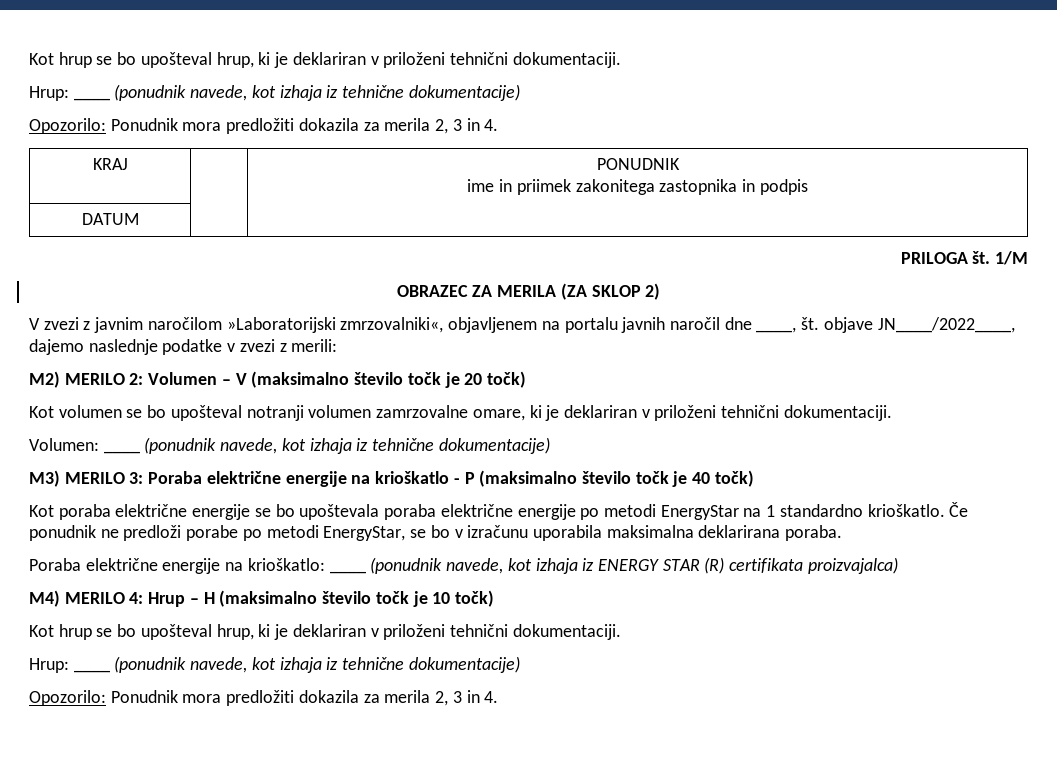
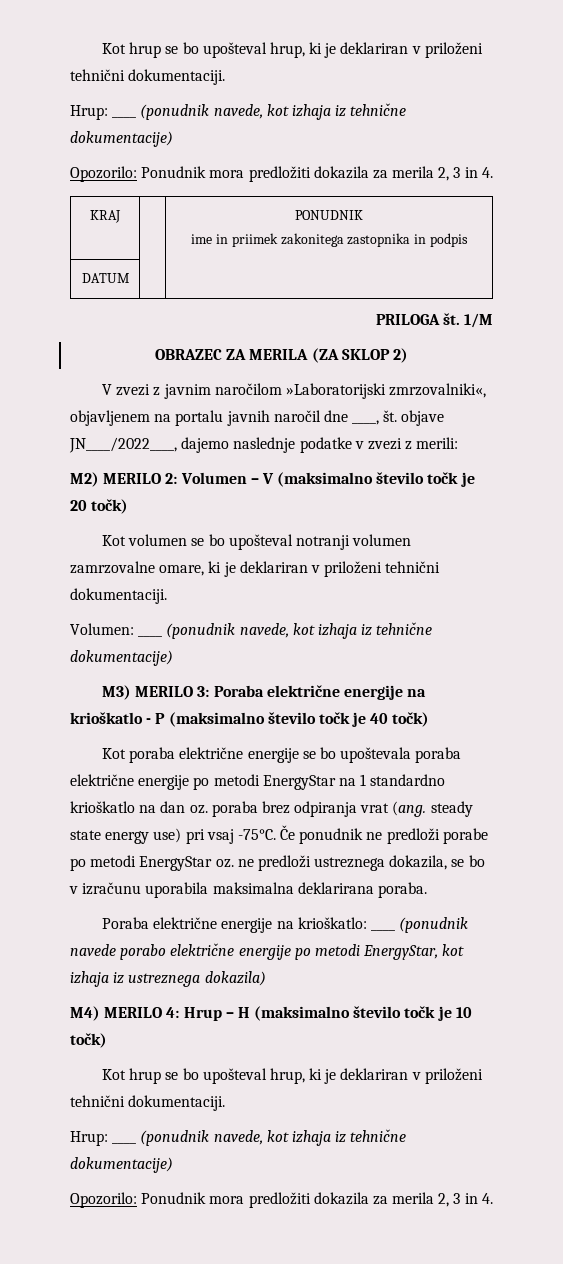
[867,504,945,517] krioškatlo. -> [70,801,473,817] [70,828,276,844] krioškatlo na dan oz. poraba brez odpiranja vrat (ang. steady state energy use) pri vsaj -75°C.
[323,526,406,541] EnergyStar, -> [139,855,448,871] EnergyStar oz. ne predloži ustreznega dokazila,
[446,557,898,574] navede, kot izhaja iz ENERGY STAR (R) certifikata proizvajalca) -> [70,943,465,960] [70,971,266,987] navede porabo električne energije po metodi EnergyStar, kot izhaja iz ustreznega dokazila)

